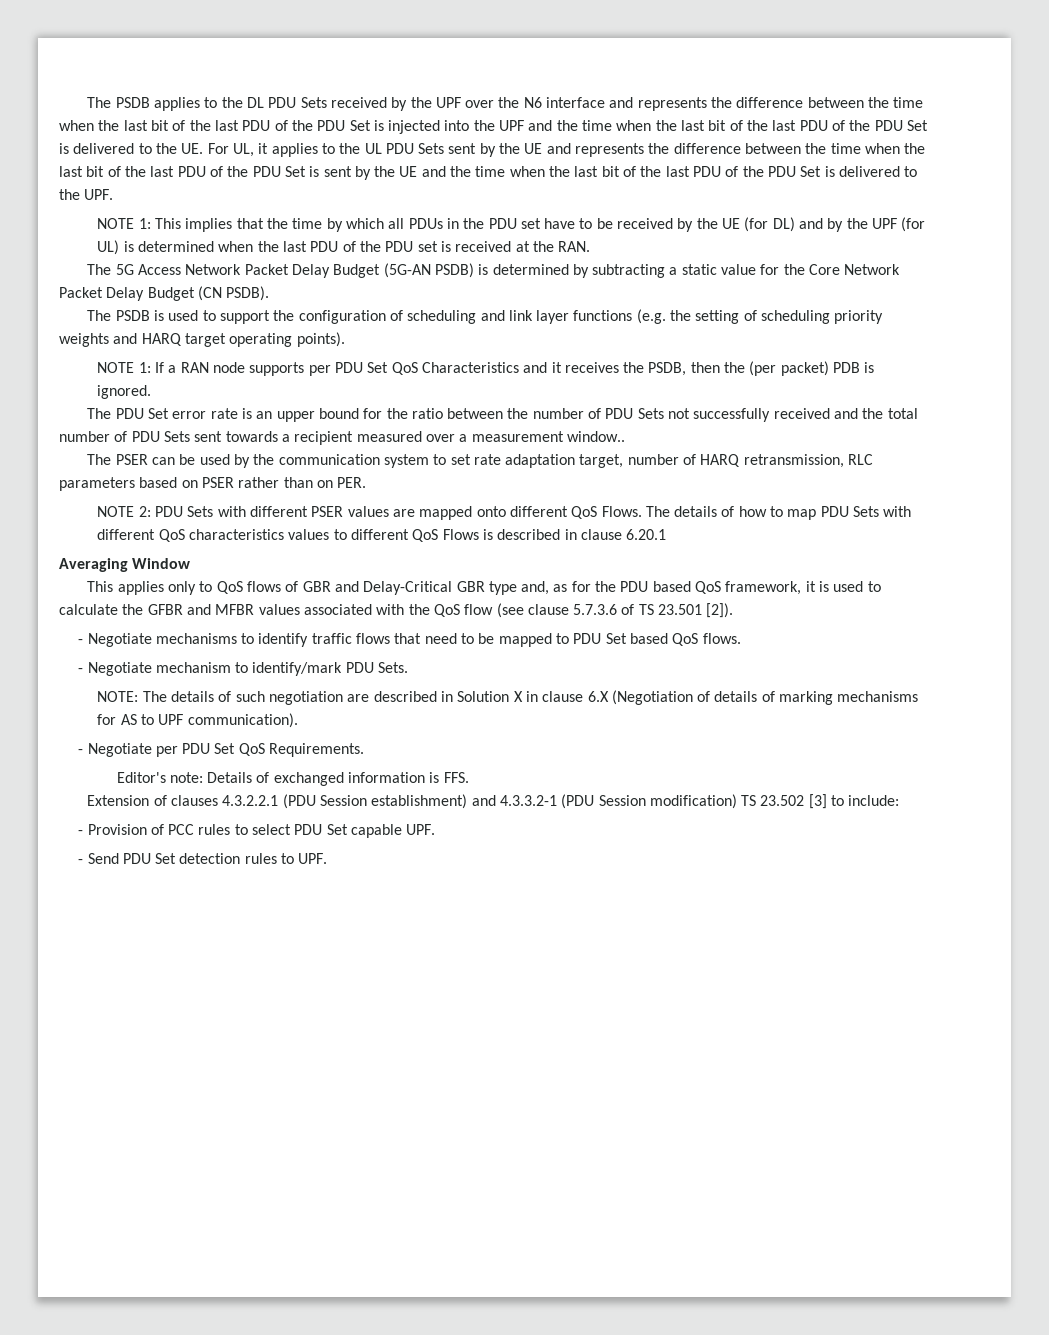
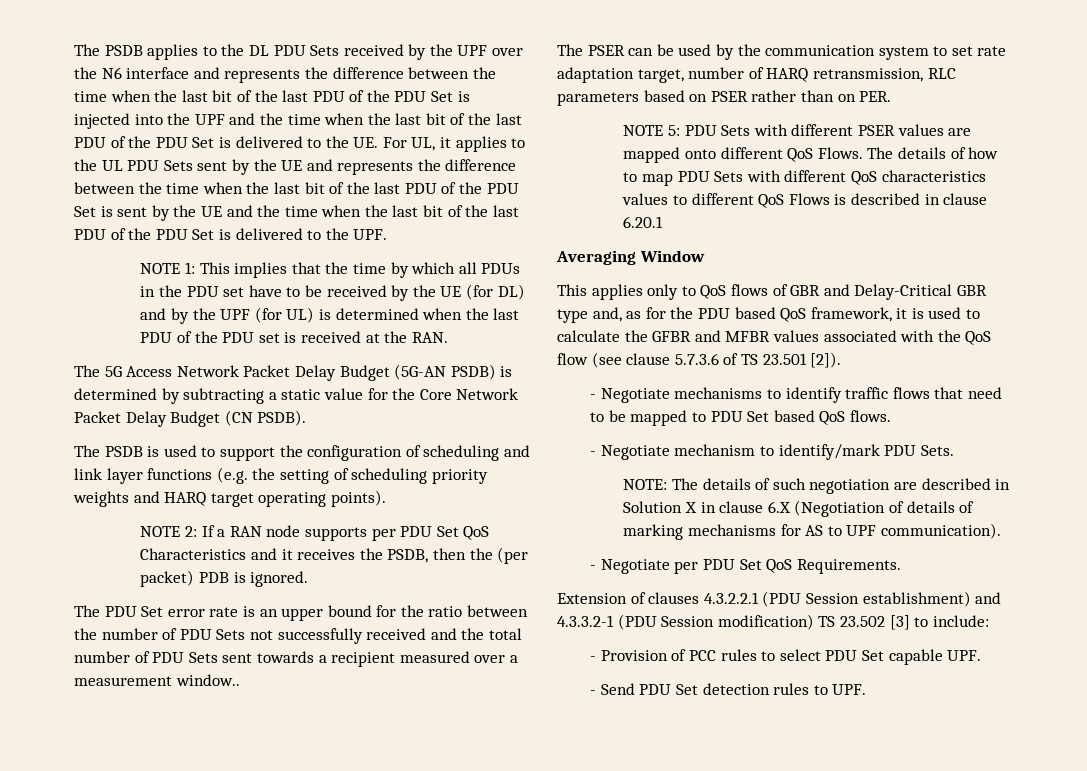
[138,362,151,373] 1: -> [185,526,198,537] 2:
[138,506,151,517] 2: -> [668,125,681,136] 5:
[116,772,469,786] // Editor's note: Details of exchanged information is FFS. -> (901, 566) none

